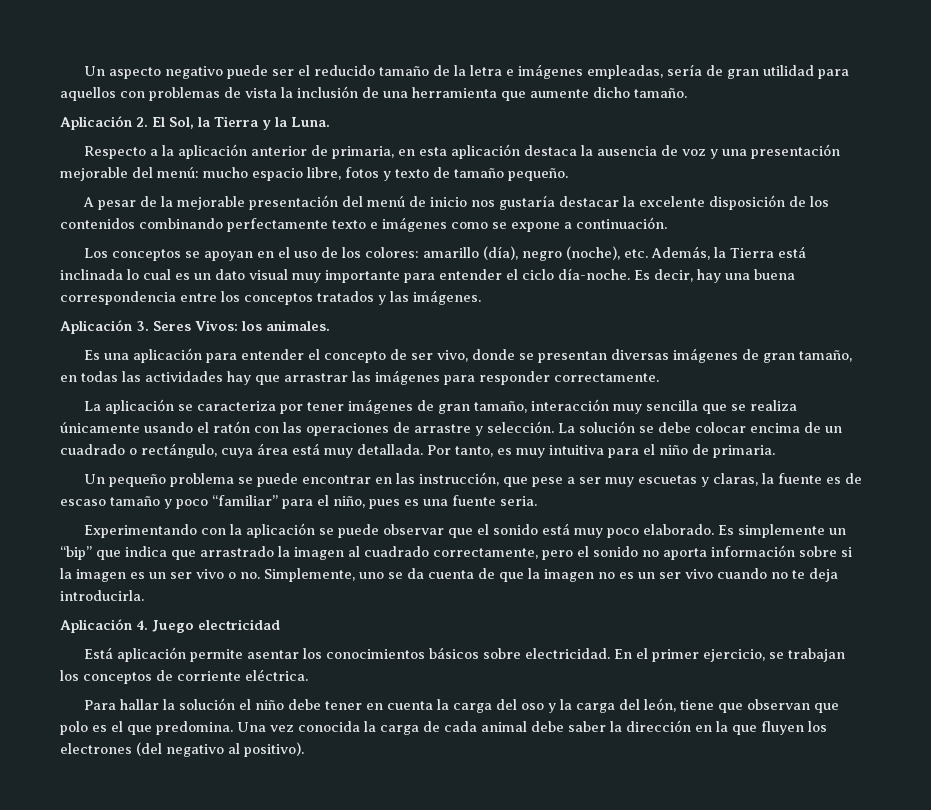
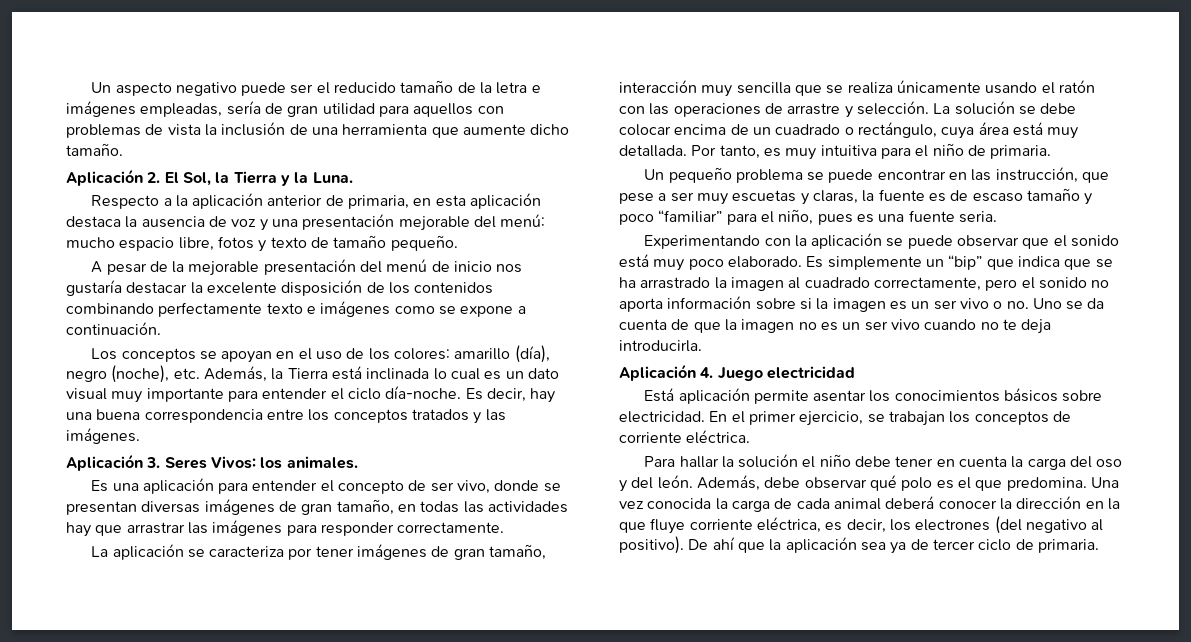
(196, 555) none -> [1095,259,1113,268] [619,277,636,288] se ha
[264,568,384,582] Simplemente, uno -> [1032,298,1062,309] Uno
[560,698,840,713] la carga del león, tiene que observan que -> [631,475,897,491] del león. Además, debe observar qué
[531,721,606,732] debe saber -> [885,496,997,509] deberá conocer
[761,721,804,735] fluyen -> [650,517,886,534] fluye corriente eléctrica, es decir,
(304, 749) none -> [688,537,1099,554] De ahí que la aplicación sea ya de tercer ciclo de primaria.

